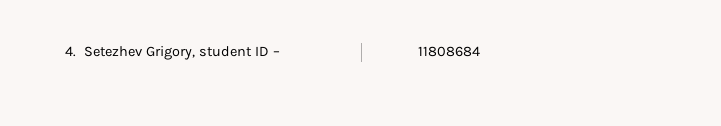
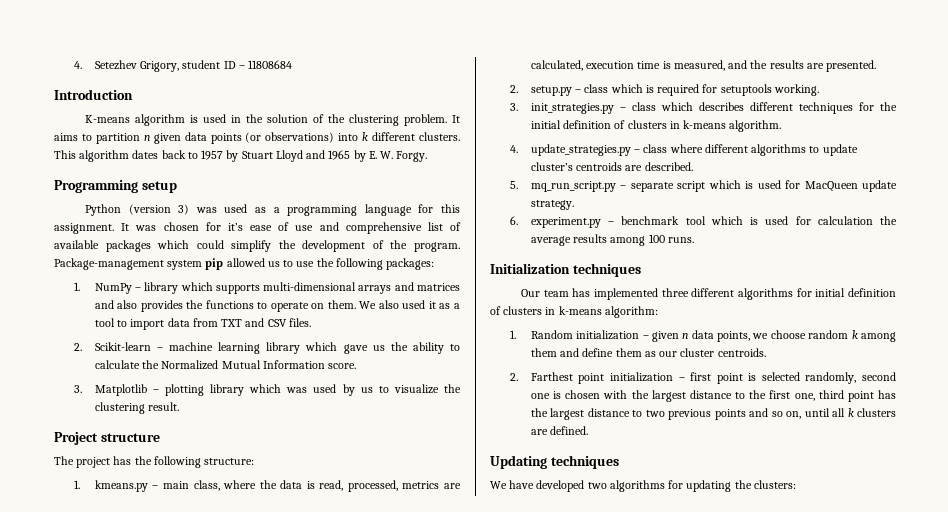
(481, 51) none -> [54,89,133,100] [85,114,461,126] [54,132,461,144] [54,150,428,162] [54,180,177,193] [85,204,461,216] [54,222,461,234] [54,240,460,252] [54,258,435,270] [74,282,460,294] [94,300,461,312] [94,318,311,330] [74,342,460,354] [94,360,357,370] [74,384,462,396] [94,402,180,414] [54,432,160,445] [54,456,255,468] [74,480,462,492] [530,60,877,72] [510,84,819,96] [510,102,897,114] [530,120,782,132] [510,144,858,156] [530,162,693,171] [510,180,897,192] [530,200,574,210] [510,216,898,228] [530,234,694,246] [490,263,641,277] [521,288,896,300] [490,306,658,318] [510,330,896,342] [530,348,766,357] [510,372,896,384] [530,390,896,402] [530,408,896,420] [530,426,589,435] [490,455,619,469] [490,480,796,492] // Introduction // K-means algorithm is used in the solution of the clustering problem. It aims to partition n given data points (or observations) into k different clusters. This algorithm dates back to 1957 by Stuart Lloyd and 1965 by E. W. Forgy. // Programming setup // Python (version 3) was used as a programming language for this assignment. It was chosen for it’s ease of use and comprehensive list of available packages which could simplify the development of the program. Package-management system pip allowed us to use the following packages: // 1. NumPy – library which supports multi-dimensional arrays and matrices and also provides the functions to operate on them. We also used it as a tool to import data from TXT and CSV files. // 2. Scikit-learn – machine learning library which gave us the ability to calculate the Normalized Mutual Information score. // 3. Matplotlib – plotting library which was used by us to visualize the clustering result. // Project structure // The project has the following structure: // 1. kmeans.py – main class, where the data is read, processed, metrics are calculated, execution time is measured, and the results are presented. // 2. setup.py – class which is required for setuptools working. // 3. init_strategies.py – class which describes different techniques for the initial definition of clusters in k-means algorithm. // 4. update_strategies.py – class where different algorithms to update cluster’s centroids are described. // 5. mq_run_script.py – separate script which is used for MacQueen update strategy. // 6. experiment.py – benchmark tool which is used for calculation the average results among 100 runs. // Initialization techniques // Our team has implemented three different algorithms for initial definition of clusters in k-means algorithm: // 1. Random initialization – given n data points, we choose random k among them and define them as our cluster centroids. // 2. Farthest point initialization – first point is selected randomly, second one is chosen with the largest distance to the first one, third point has the largest distance to two previous points and so on, until all k clusters are defined. // Updating techniques // We have developed two algorithms for updating the clusters:

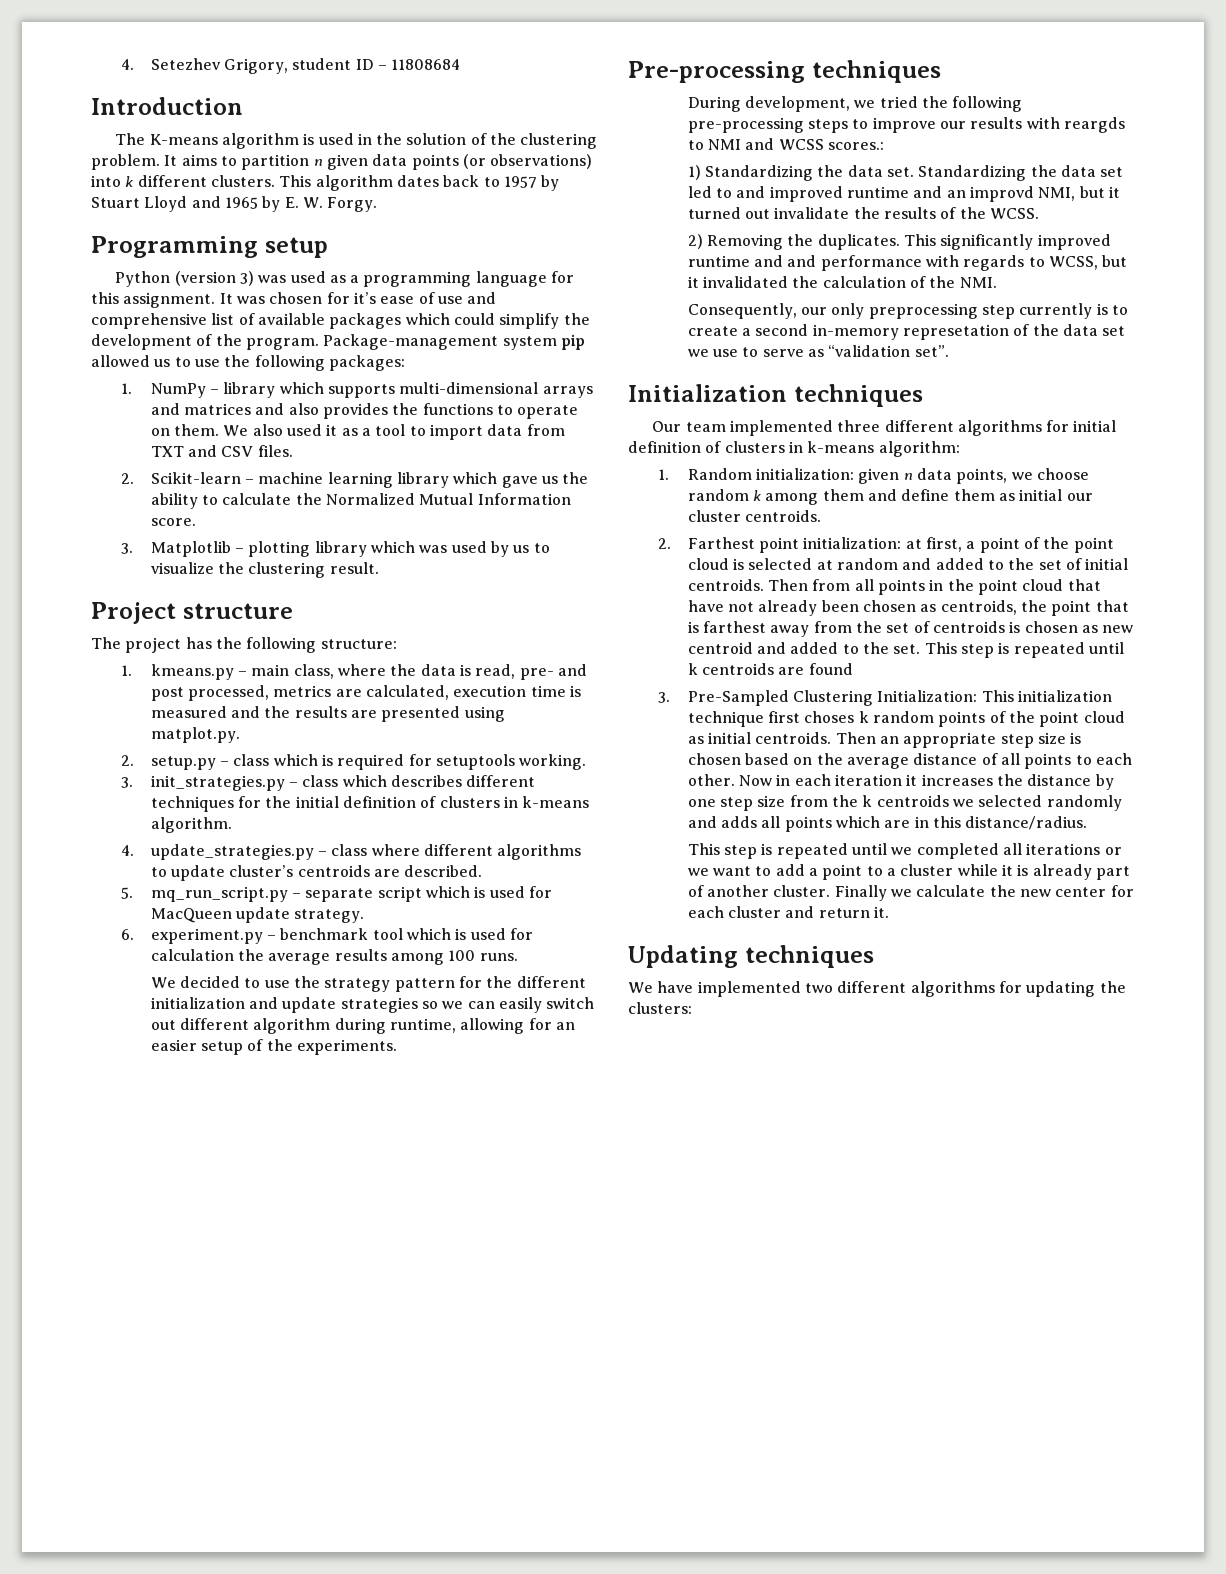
(133, 94) none -> [115,133,146,145] The
(344, 485) none -> [519,664,587,680] [150,687,184,701] pre- and post
[673,60,725,71] measured, -> [150,706,227,718] measured
[826,60,877,72] presented. -> [381,706,505,722] [150,727,240,743] presented using matplot.py.
(694, 240) none -> [150,976,586,992] [150,997,595,1013] [150,1018,576,1034] [150,1039,398,1055] [628,60,941,83] [687,96,1023,112] [687,117,1126,133] [687,138,885,150] [687,165,1124,181] [687,186,1120,202] [687,207,1040,219] [687,234,1111,250] [687,255,1128,271] [687,276,997,288] [687,303,1129,319] [687,324,1126,340] [687,345,949,357] // We decided to use the strategy pattern for the different initialization and update strategies so we can easily switch out different algorithm during runtime, allowing for an easier setup of the experiments. // Pre-processing techniques // During development, we tried the following pre-processing steps to improve our results with reargds to NMI and WCSS scores.: // 1) Standardizing the data set. Standardizing the data set led to and improved runtime and an improvd NMI, but it turned out invalidate the results of the WCSS. // 2) Removing the duplicates. This significantly improved runtime and and performance with regards to WCSS, but it invalidated the calculation of the NMI. // Consequently, our only preprocessing step currently is to create a second in-memory represetation of the data set we use to serve as “validation set”.
[572,288,591,297] has -> (726, 427) none
[576,330,649,340] initialization – -> [756,468,855,480] initialization:
(656, 354) none -> [1019,489,1063,501] initial
[609,372,896,384] [530,390,896,402] [530,408,896,420] [530,426,589,435] initialization – first point is selected randomly, second one is chosen with the largest distance to the first one, third point has the largest distance to two previous points and so on, until all k clusters are defined. -> [803,537,1114,553] [687,558,1129,570] [687,579,1101,595] [687,600,1129,616] [687,621,1134,637] [687,642,1124,658] [687,663,853,675] [657,690,1113,706] [687,711,1125,727] [687,732,1082,748] [687,753,1132,769] [687,774,1114,790] [687,795,1122,811] [687,816,1088,832] [687,843,1122,859] [687,864,1130,880] [687,885,1134,901] [687,906,890,918] initialization: at first, a point of the point cloud is selected at random and added to the set of initial centroids. Then from all points in the point cloud that have not already been chosen as centroids, the point that is farthest away from the set of centroids is chosen as new centroid and added to the set. This step is repeated until k centroids are found // 3. Pre-Sampled Clustering Initialization: This initialization technique first choses k random points of the point cloud as initial centroids. Then an appropriate step size is chosen based on the average distance of all points to each other. Now in each iteration it increases the distance by one step size from the k centroids we selected randomly and adds all points which are in this distance/radius. // This step is repeated until we completed all iterations or we want to add a point to a cluster while it is already part of another cluster. Finally we calculate the new center for each cluster and return it.
[536,480,607,492] developed two -> [697,981,907,997] implemented two different

